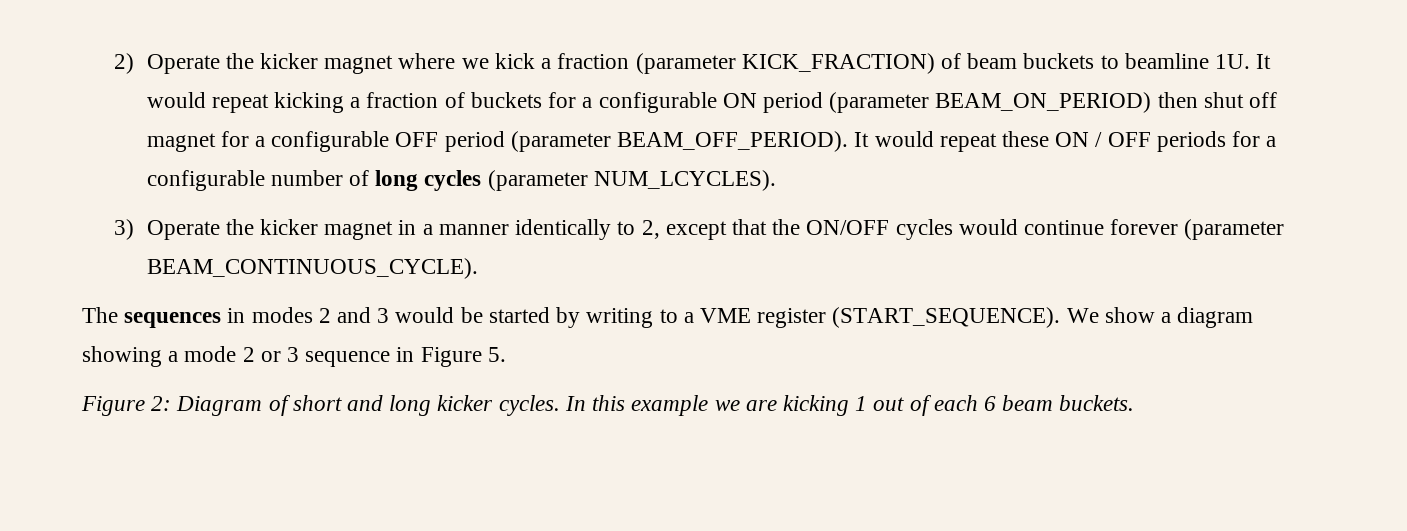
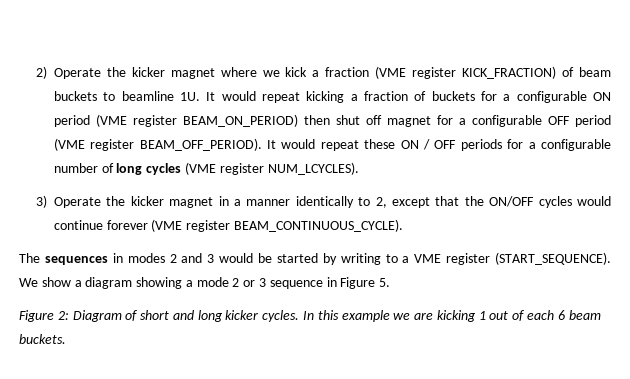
[635,53,736,74] (parameter -> [375,66,457,79] (VME register
[829,92,930,113] (parameter -> [95,114,177,127] (VME register
[510,131,611,152] (parameter -> [53,138,135,151] (VME register
[487,170,588,191] (parameter -> [185,162,264,175] (VME register
[1184,219,1285,240] (parameter -> [151,219,231,232] (VME register

